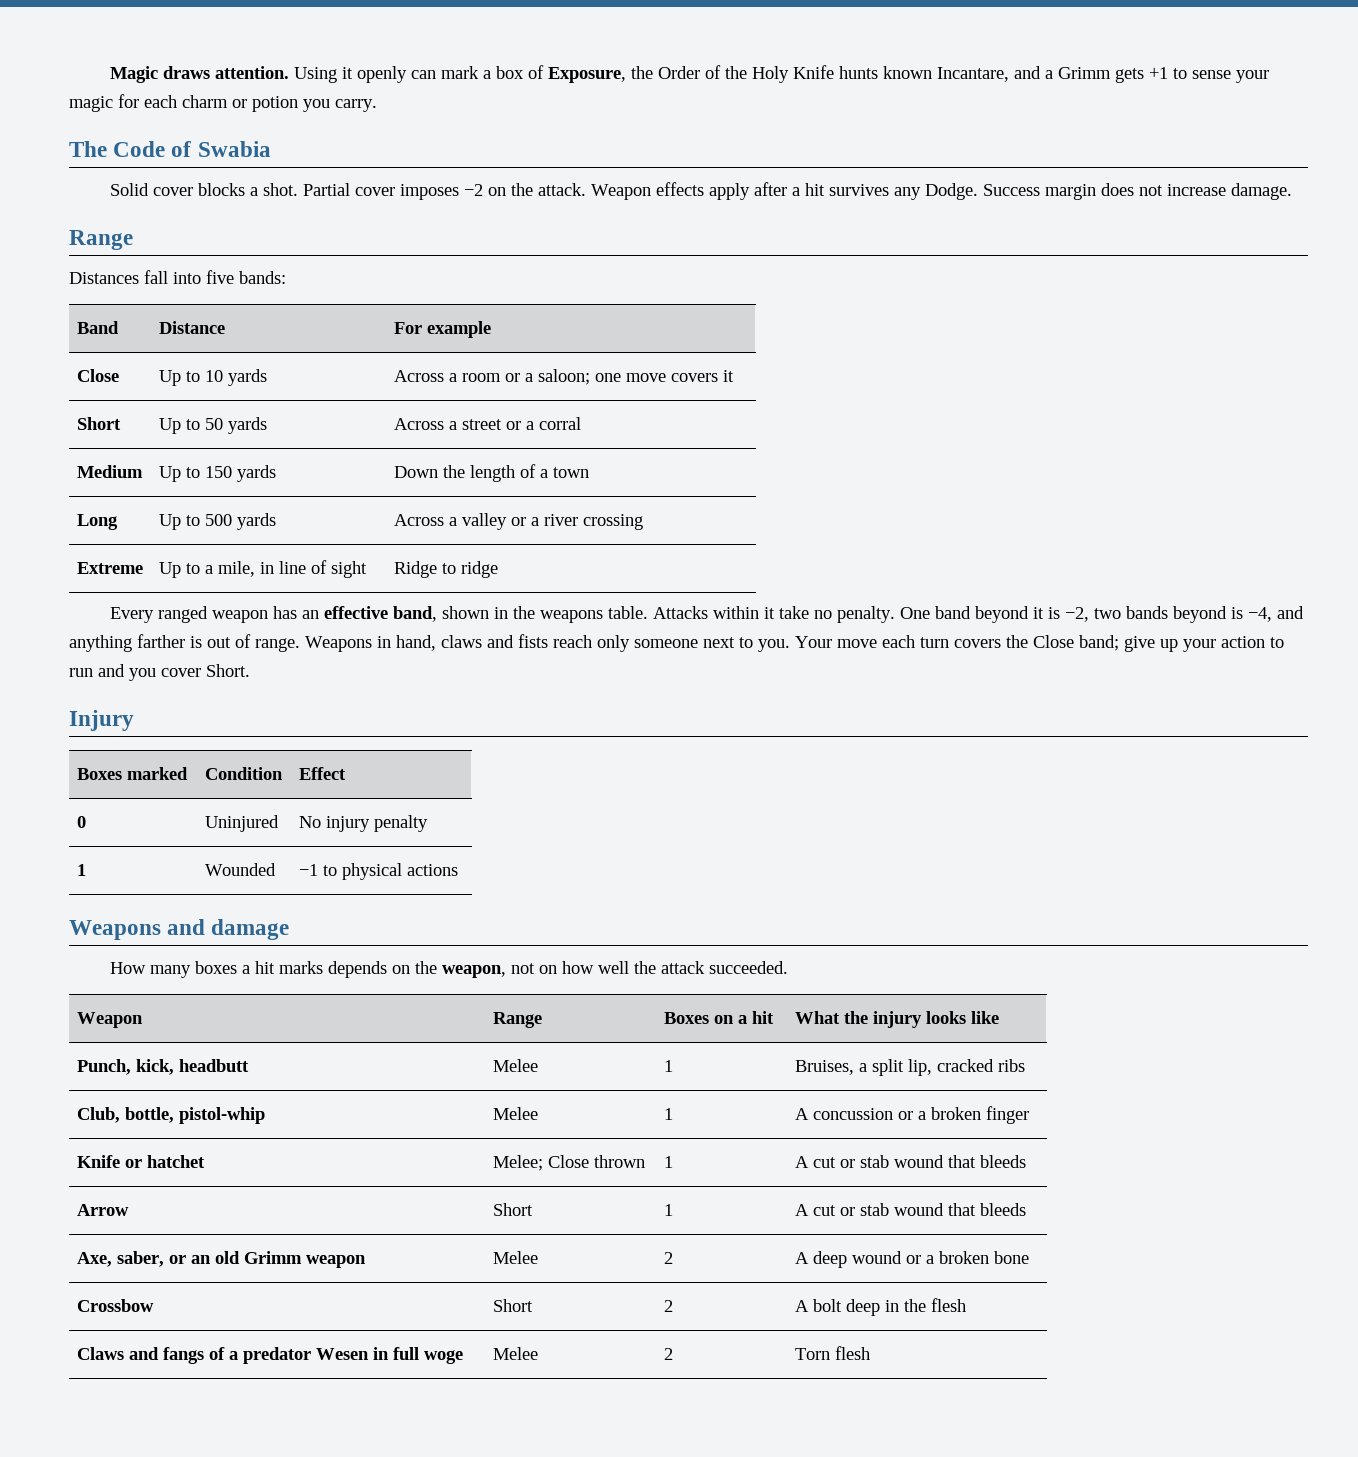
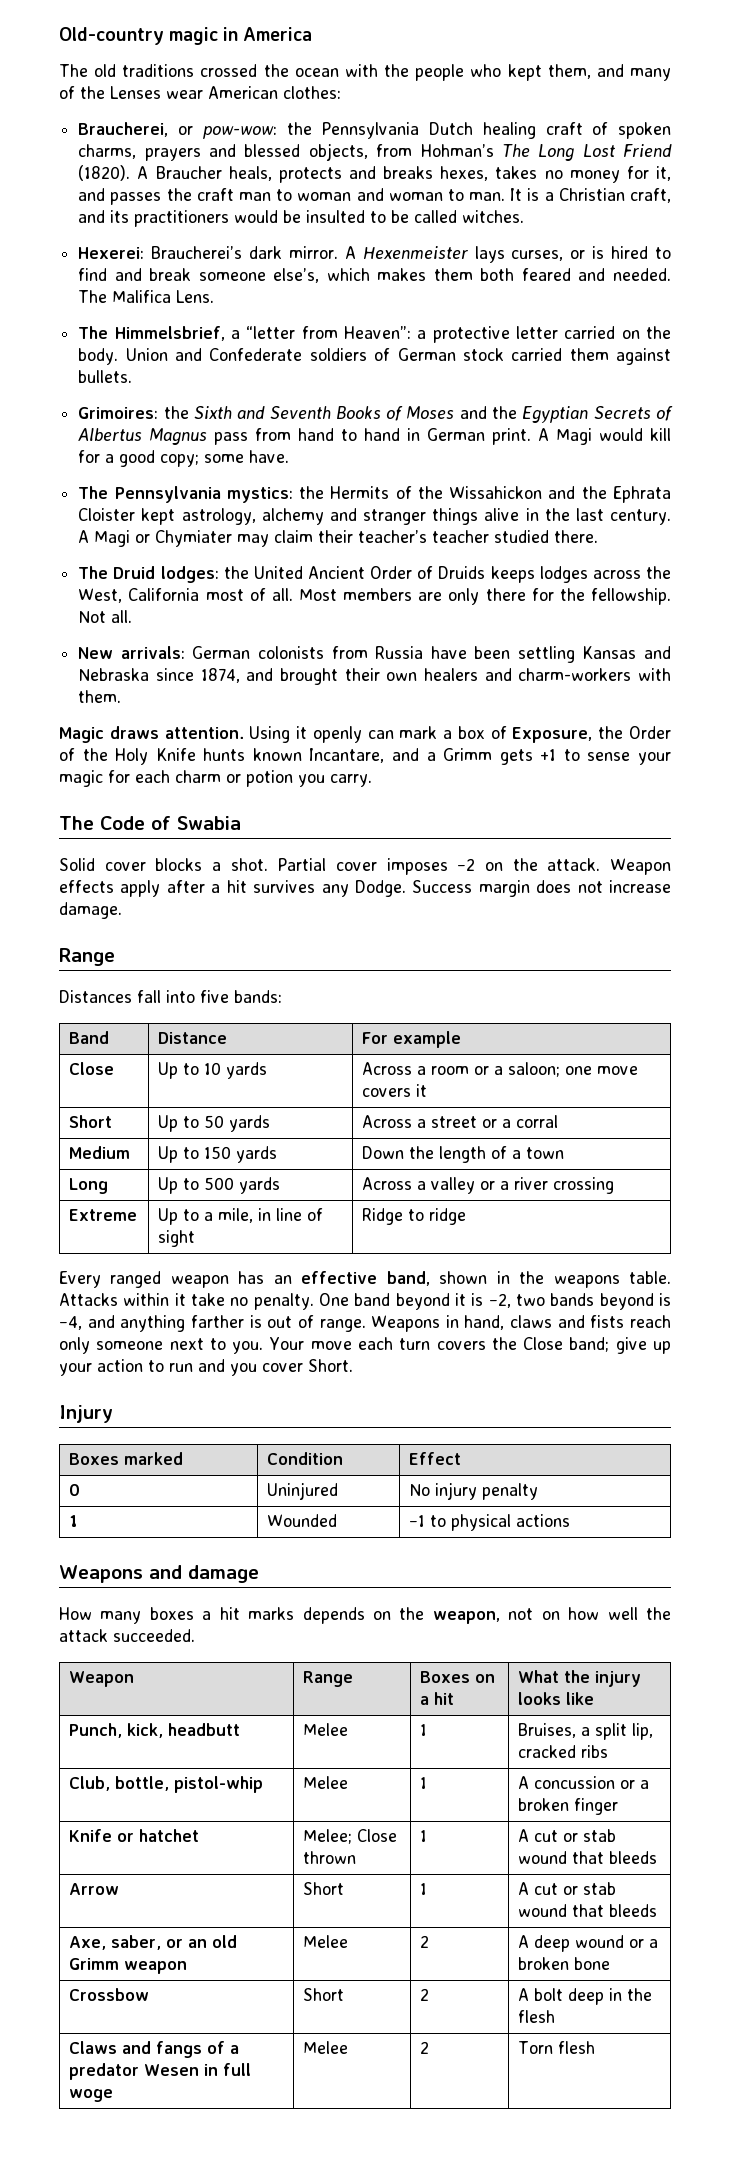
(110, 74) none -> [59,27,313,45] [59,64,671,81] [59,86,341,99] [78,122,671,139] [78,143,672,161] [78,165,671,183] [78,188,671,205] [78,210,525,227] [78,246,671,263] [78,268,671,283] [78,290,215,303] [78,326,671,343] [78,348,671,365] [78,370,133,383] [78,406,673,423] [78,428,671,445] [78,450,290,467] [78,486,671,503] [78,508,672,525] [78,530,599,547] [78,566,671,583] [78,588,671,605] [78,610,133,623] [78,646,671,663] [78,668,671,685] [78,690,122,703] Old-country magic in America // The old traditions crossed the ocean with the people who kept them, and many of the Lenses wear American clothes: // Braucherei, or pow-wow: the Pennsylvania Dutch healing craft of spoken charms, prayers and blessed objects, from Hohman’s The Long Lost Friend (1820). A Braucher heals, protects and breaks hexes, takes no money for it, and passes the craft man to woman and woman to man. It is a Christian craft, and its practitioners would be insulted to be called witches. // Hexerei: Braucherei’s dark mirror. A Hexenmeister lays curses, or is hired to find and break someone else’s, which makes them both feared and needed. The Malifica Lens. // The Himmelsbrief, a “letter from Heaven”: a protective letter carried on the body. Union and Confederate soldiers of German stock carried them against bullets. // Grimoires: the Sixth and Seventh Books of Moses and the Egyptian Secrets of Albertus Magnus pass from hand to hand in German print. A Magi would kill for a good copy; some have. // The Pennsylvania mystics: the Hermits of the Wissahickon and the Ephrata Cloister kept astrology, alchemy and stranger things alive in the last century. A Magi or Chymiater may claim their teacher’s teacher studied there. // The Druid lodges: the United Ancient Order of Druids keeps lodges across the West, California most of all. Most members are only there for the fellowship. Not all. // New arrivals: German colonists from Russia have been settling Kansas and Nebraska since 1874, and brought their own healers and charm-workers with them. //

